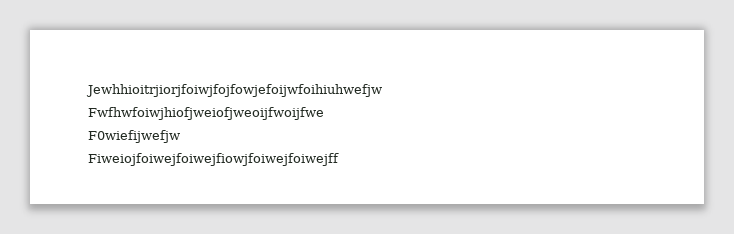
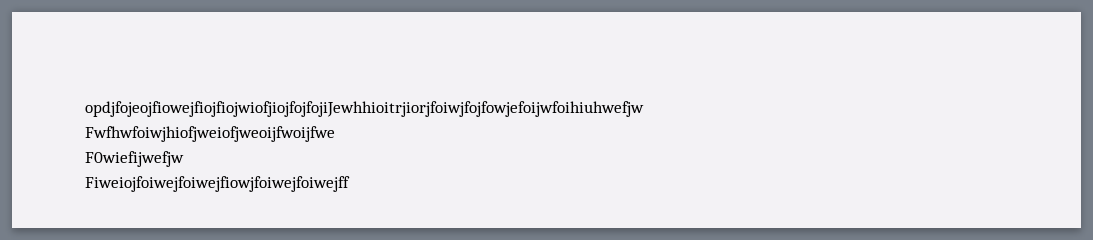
[86,84,382,97] Jewhhioitrjiorjfoiwjfojfowjefoijwfoihiuhwefjw -> [85,101,644,117] opdjfojeojfiowejfiojfiojwiofjiojfojfojiJewhhioitrjiorjfoiwjfojfowjefoijwfoihiuhwefjw

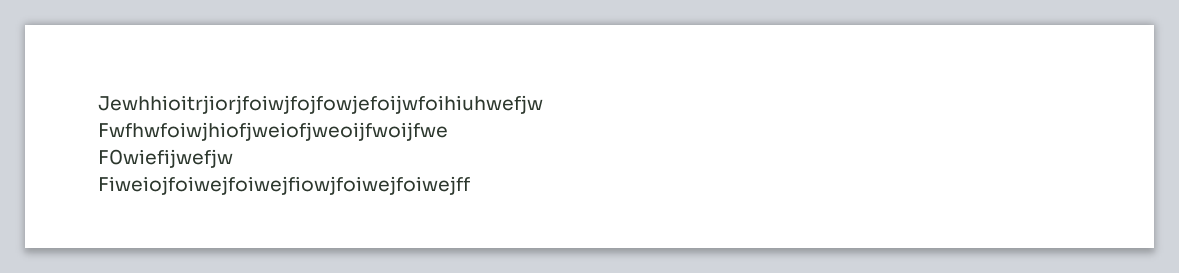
[85,101,644,117] opdjfojeojfiowejfiojfiojwiofjiojfojfojiJewhhioitrjiorjfoiwjfojfowjefoijwfoihiuhwefjw -> [98,95,543,114] Jewhhioitrjiorjfoiwjfojfowjefoijwfoihiuhwefjw

